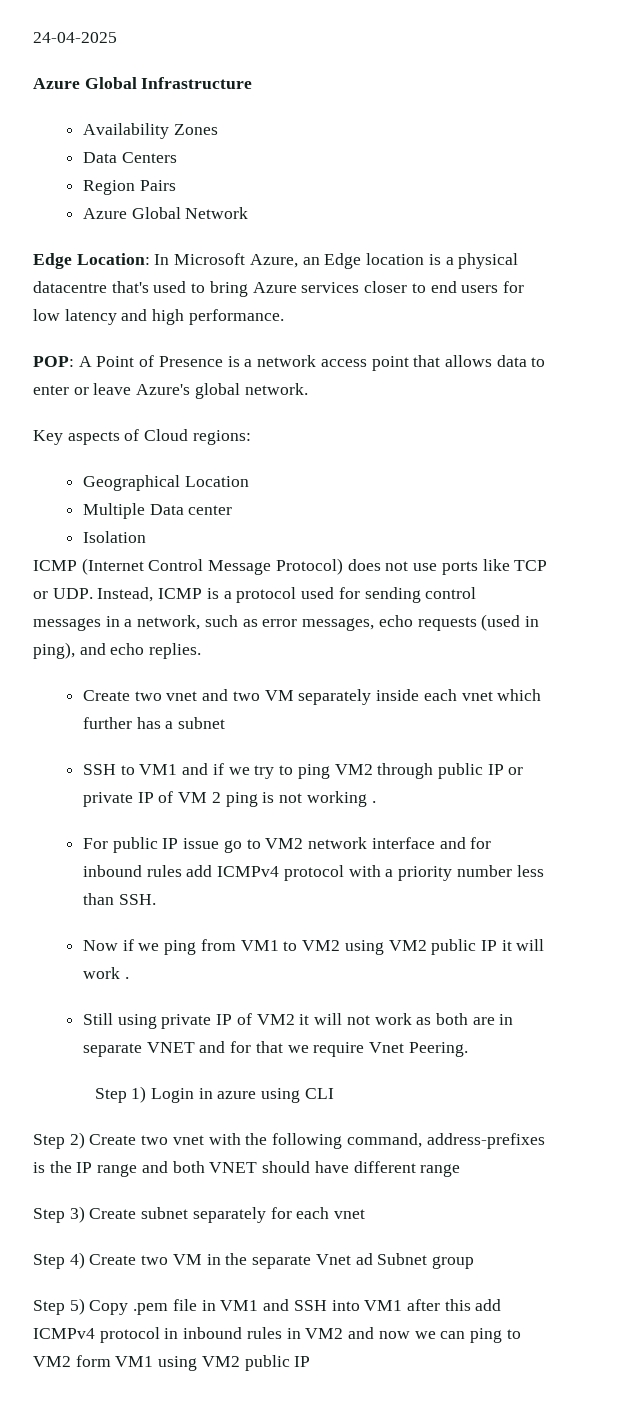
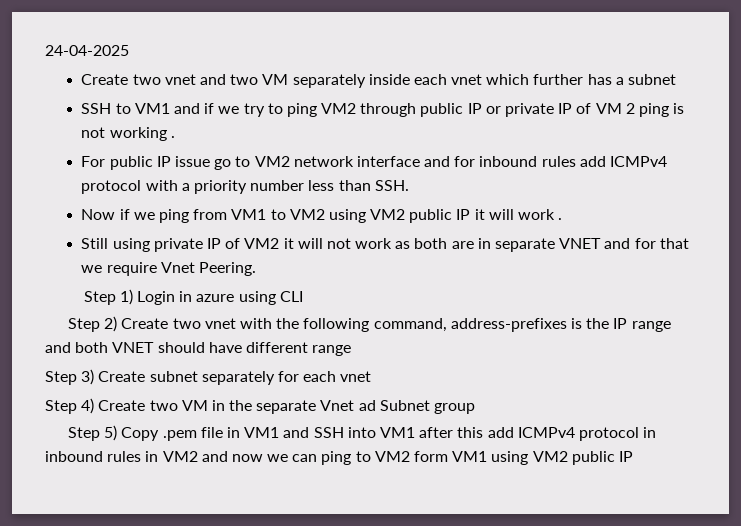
[33,77,253,89] [83,123,218,139] [83,152,177,163] [83,180,176,195] [83,207,249,219] [33,253,519,269] [33,281,524,297] [33,309,284,325] [33,355,546,371] [33,383,308,399] [33,429,251,445] [83,475,249,491] [83,503,233,519] [83,531,147,543] [33,558,548,575] [33,587,477,603] [33,614,539,631] [33,642,202,659] // Azure Global Infrastructure // Availability Zones // Data Centers // Region Pairs // Azure Global Network // Edge Location: In Microsoft Azure, an Edge location is a physical datacentre that's used to bring Azure services closer to end users for low latency and high performance. // POP: A Point of Presence is a network access point that allows data to enter or leave Azure's global network. // Key aspects of Cloud regions: // Geographical Location // Multiple Data center // Isolation // ICMP (Internet Control Message Protocol) does not use ports like TCP or UDP. Instead, ICMP is a protocol used for sending control messages in a network, such as error messages, echo requests (used in ping), and echo replies. -> (129, 50) none

